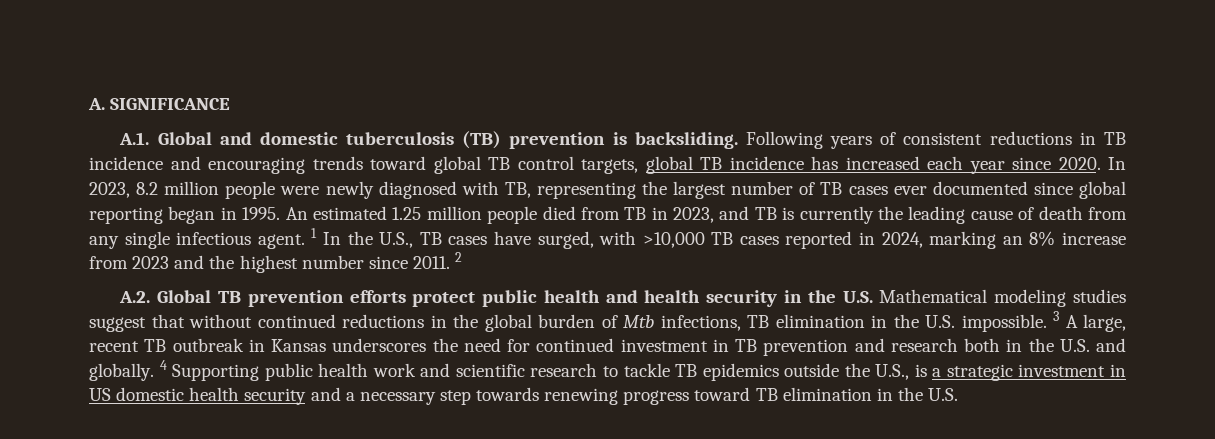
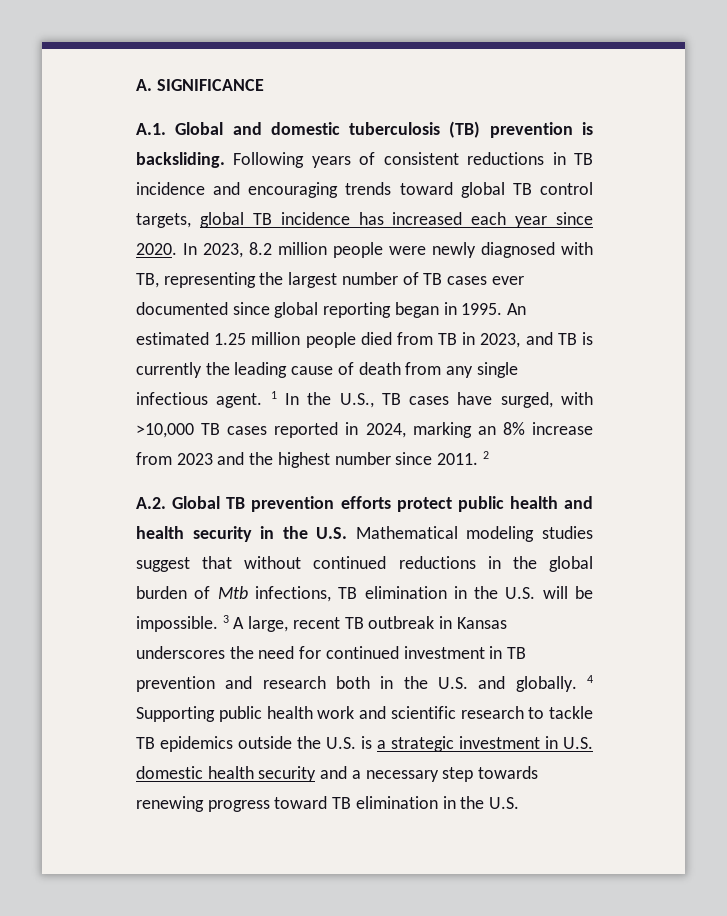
(955, 321) none -> [542,586,593,599] will be
[875,364,910,380] U.S., -> [326,737,356,749] U.S.
[89,388,111,401] US -> [563,737,593,749] U.S.

